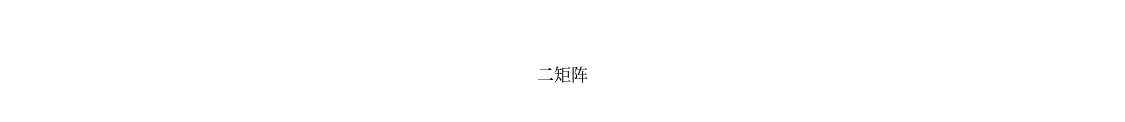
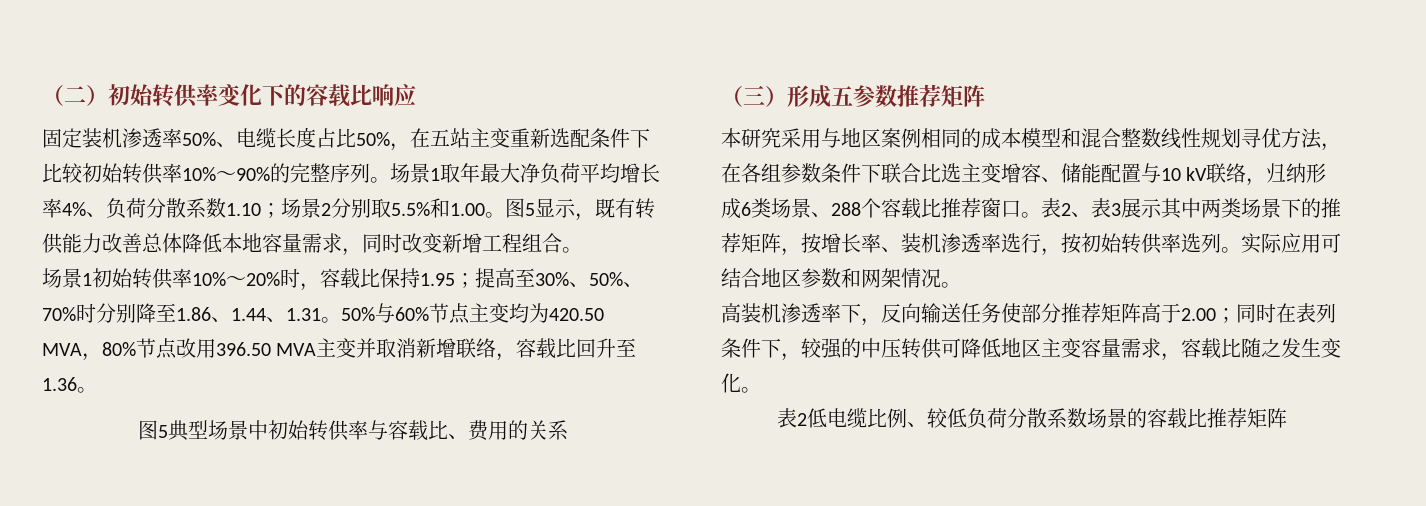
[537,67,554,81] 二 -> [42,84,416,108] [42,127,650,151] [42,163,660,184] [42,198,655,221] [42,233,582,256] [42,268,643,291] [42,303,604,324] [42,338,637,361] [42,377,97,393] [137,420,568,441] [721,84,985,108] [721,128,1341,151] [721,163,1327,186] [721,198,1341,219] [721,233,1341,256] [721,268,961,288] [721,303,1336,326] [721,338,1341,361] [721,373,761,393] [776,408,1247,429] （二）初始转供率变化下的容载比响应 // 固定装机渗透率50%、电缆长度占比50%，在五站主变重新选配条件下比较初始转供率10%～90%的完整序列。场景1取年最大净负荷平均增长率4%、负荷分散系数1.10；场景2分别取5.5%和1.00。图5显示，既有转供能力改善总体降低本地容量需求，同时改变新增工程组合。 // 场景1初始转供率10%～20%时，容载比保持1.95；提高至30%、50%、70%时分别降至1.86、1.44、1.31。50%与60%节点主变均为420.50 MVA，80%节点改用396.50 MVA主变并取消新增联络，容载比回升至1.36。 // 图5典型场景中初始转供率与容载比、费用的关系 // （三）形成五参数推荐矩阵 // 本研究采用与地区案例相同的成本模型和混合整数线性规划寻优方法，在各组参数条件下联合比选主变增容、储能配置与10 kV联络，归纳形成6类场景、288个容载比推荐窗口。表2、表3展示其中两类场景下的推荐矩阵，按增长率、装机渗透率选行，按初始转供率选列。实际应用可结合地区参数和网架情况。 // 高装机渗透率下，反向输送任务使部分推荐矩阵高于2.00；同时在表列条件下，较强的中压转供可降低地区主变容量需求，容载比随之发生变化。 // 表2低电缆比例、较低负荷分散系数场景的容载比推荐

